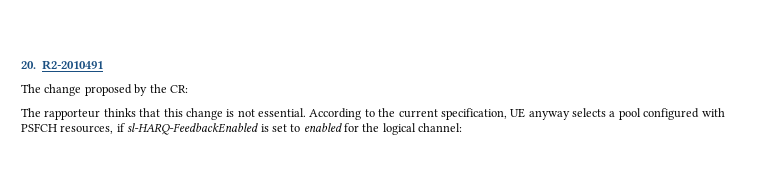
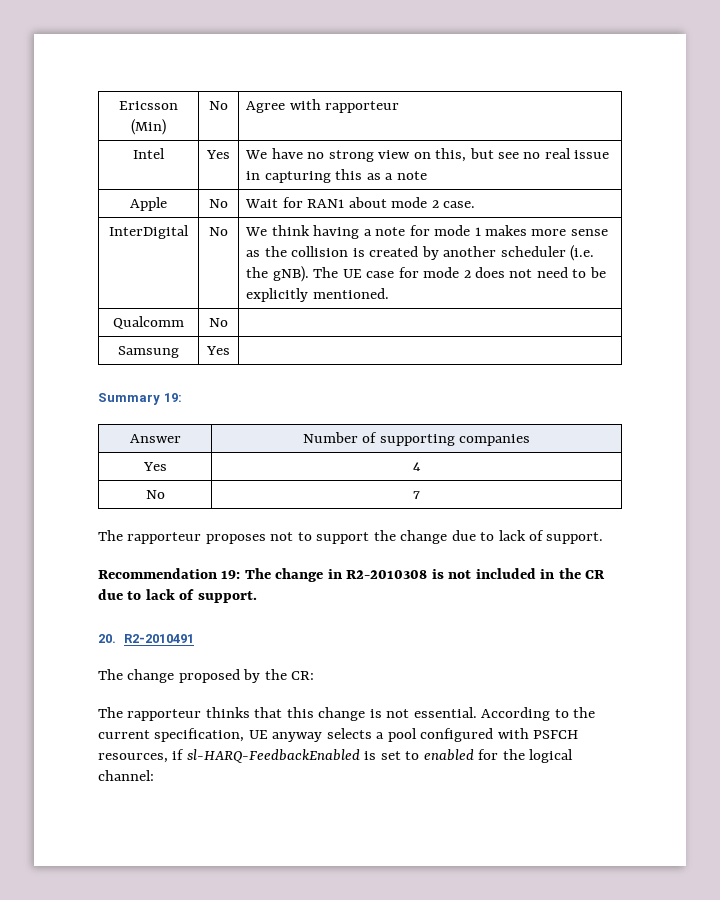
(21, 65) none -> [119,101,178,110] [131,119,166,135] [209,101,228,110] [246,99,400,113] [133,148,165,159] [206,150,230,159] [245,148,610,162] [246,169,427,183] [130,197,167,211] [209,199,228,208] [245,197,476,208] [109,225,189,239] [209,227,228,236] [245,225,608,239] [246,245,594,261] [246,266,606,282] [246,288,389,302] [113,316,184,329] [209,318,228,327] [118,346,179,358] [206,346,230,355] [98,393,182,405] [129,434,181,443] [302,432,531,446] [142,462,167,471] [412,462,421,471] [145,490,165,499] [413,491,420,499] [98,530,604,544] [98,568,606,582] [98,589,257,603] Ericsson (Min) | No | Agree with rapporteur // Intel | Yes | We have no strong view on this, but see no real issue in capturing this as a note // Apple | No | Wait for RAN1 about mode 2 case. // InterDigital | No | We think having a note for mode 1 makes more sense as the collision is created by another scheduler (i.e. the gNB). The UE case for mode 2 does not need to be explicitly mentioned. // Qualcomm | No | // Samsung | Yes | // Summary 19: // Answer | Number of supporting companies // Yes | 4 // No | 7 // The rapporteur proposes not to support the change due to lack of support. // Recommendation 19: The change in R2-2010308 is not included in the CR due to lack of support. //

